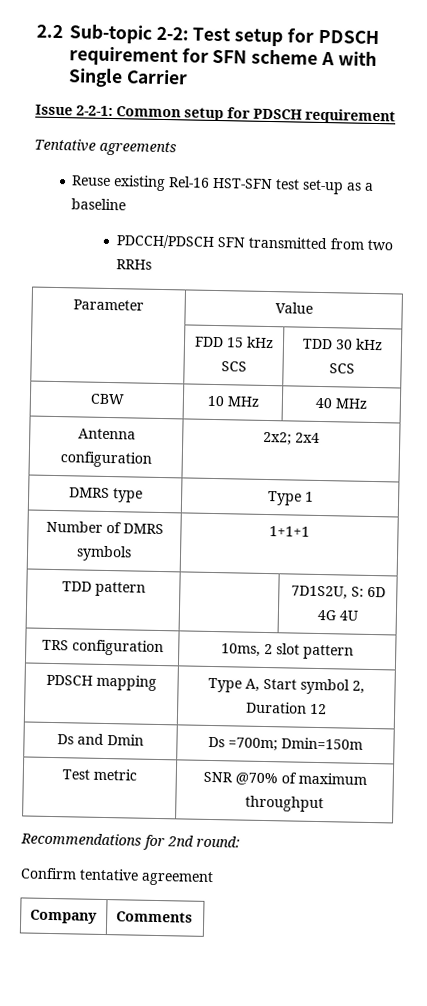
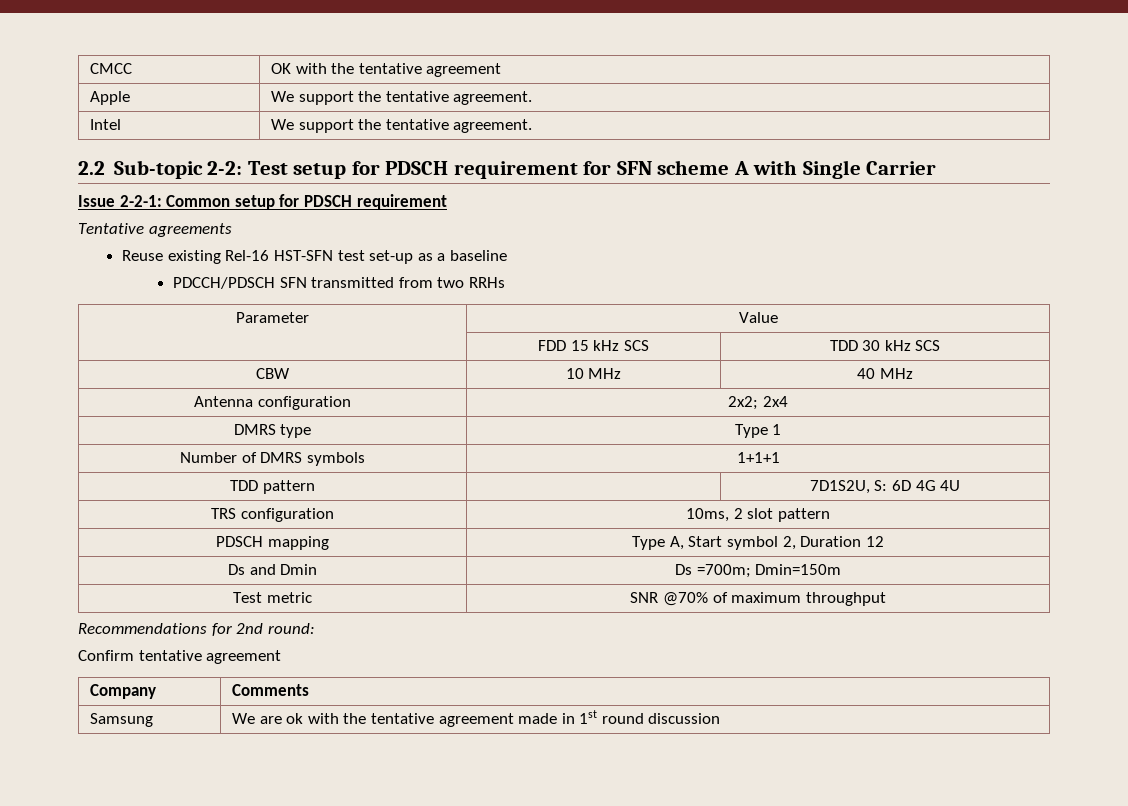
(36, 31) none -> [89,63,132,74] [270,63,502,77] [89,91,130,105] [270,91,533,105] [89,119,121,130] [270,119,533,133] CMCC | OK with the tentative agreement // Apple | We support the tentative agreement. // Intel | We support the tentative agreement. //
(193, 917) none -> [89,713,153,727] [231,710,721,727] // Samsung | We are ok with the tentative agreement made in 1st round discussion

